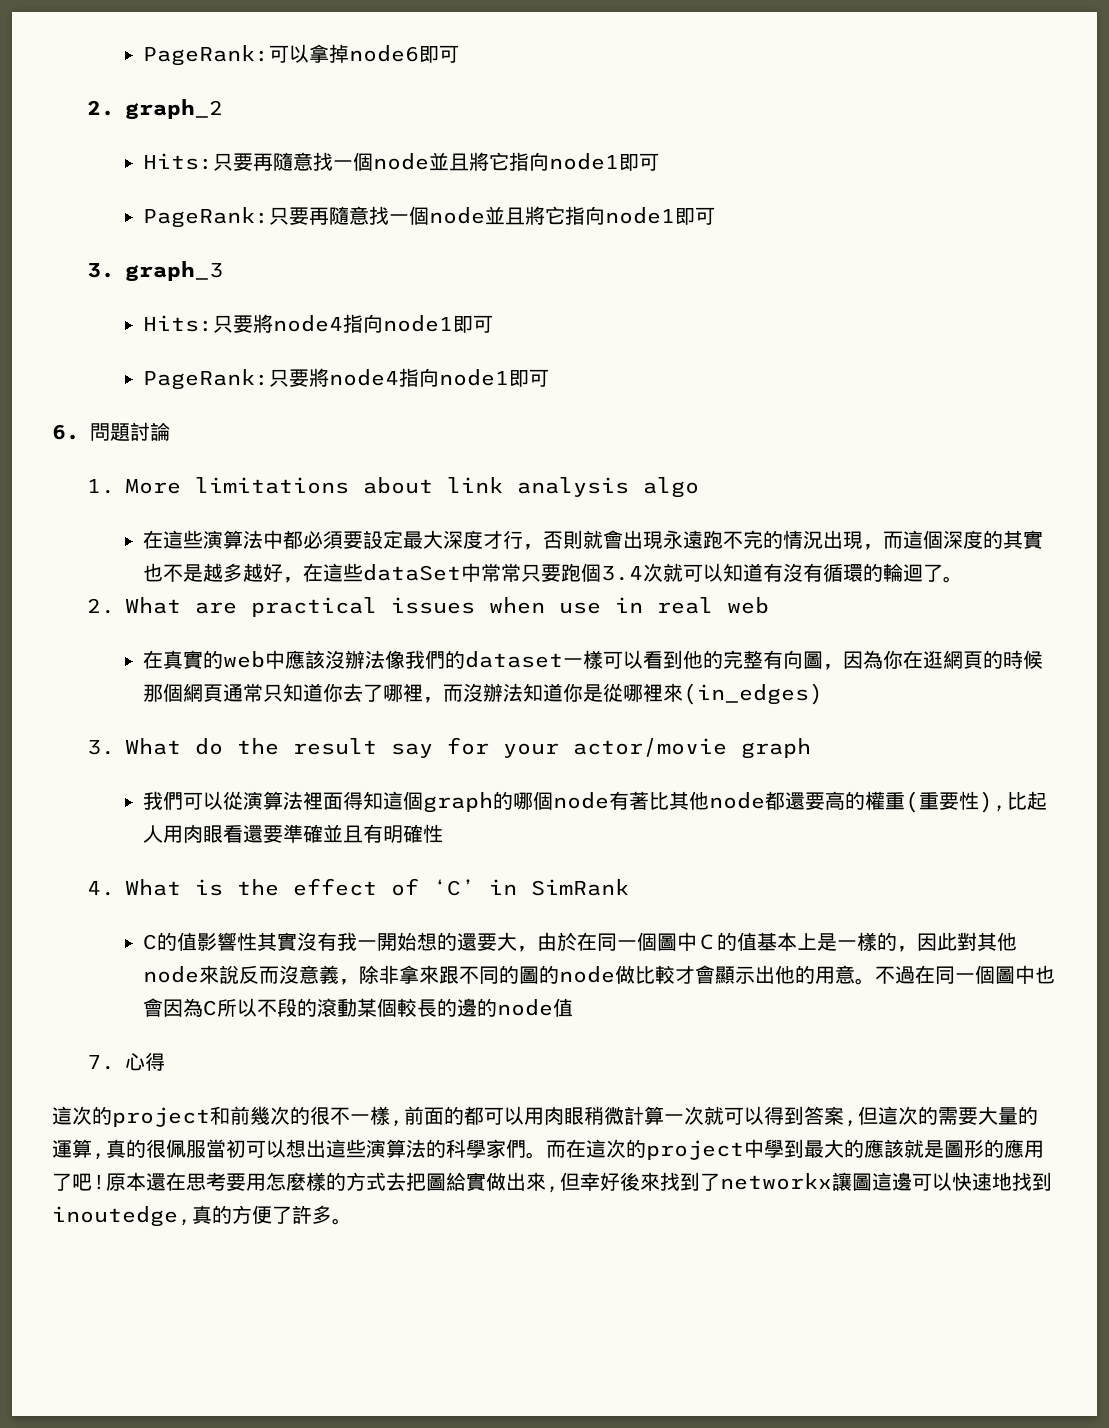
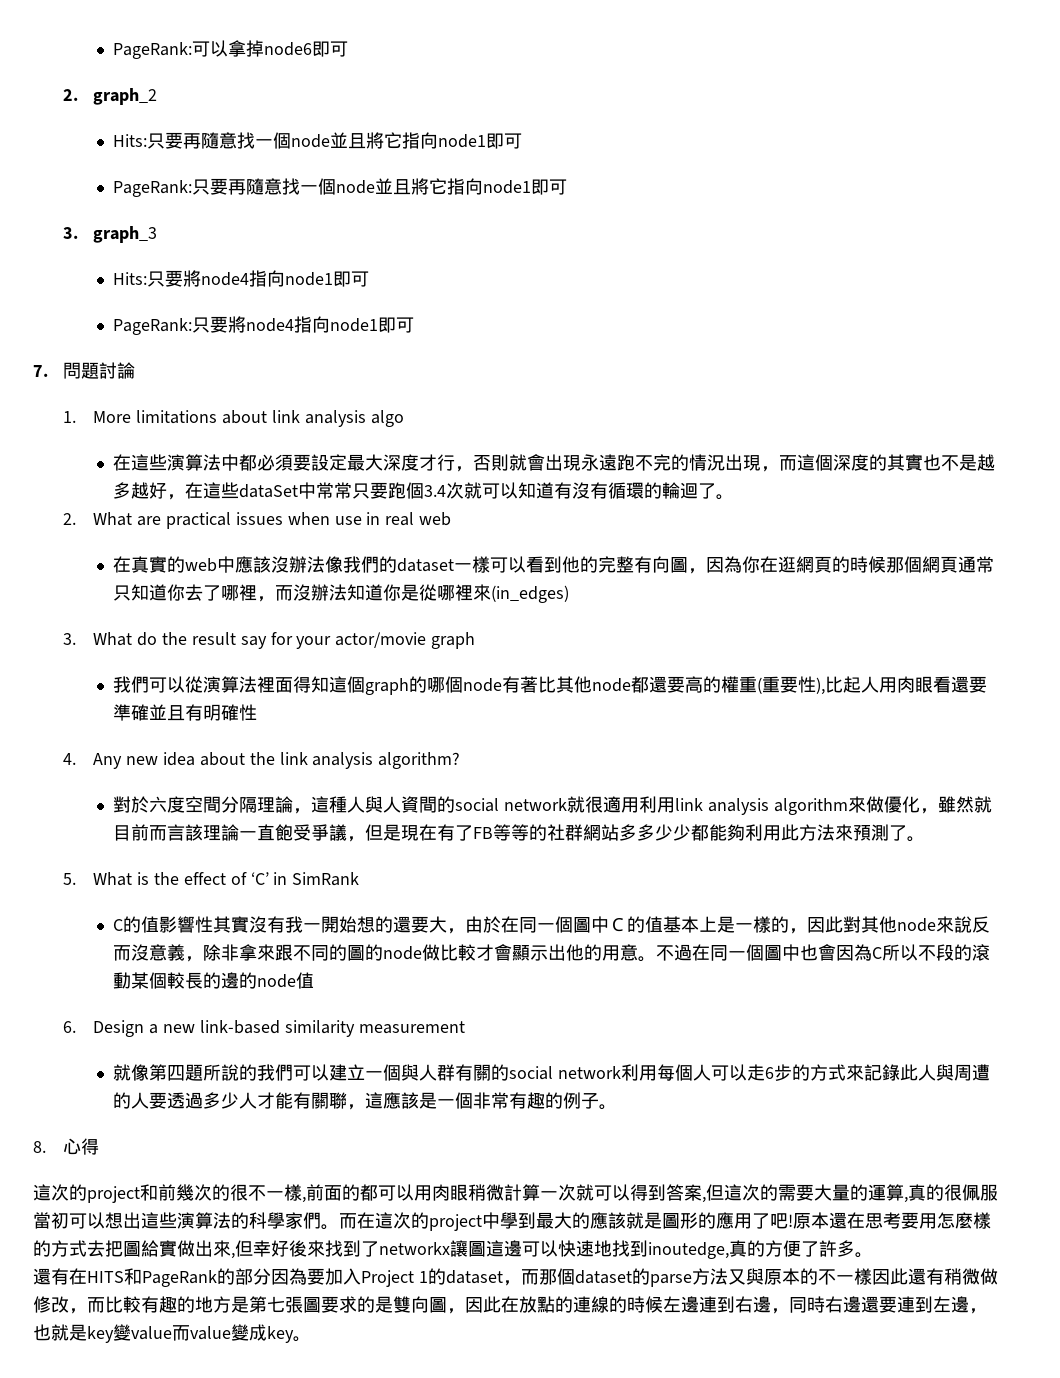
[52,424,80,440] 6. -> [33,365,48,377] 7.
(115, 888) none -> [93,752,461,769] [113,796,992,815] [113,824,926,842] [63,873,77,885] Any new idea about the link analysis algorithm? // 對於六度空間分隔理論，這種人與人資間的social network就很適用利用link analysis algorithm來做優化，雖然就目前而言該理論一直飽受爭議，但是現在有了FB等等的社群網站多多少少都能夠利用此方法來預測了。 // 5.
[86,1055,115,1070] 7. -> [63,1020,465,1037] [113,1064,990,1081] [113,1092,618,1110] [33,1141,46,1153] 6. Design a new link-based similarity measurement // 就像第四題所說的我們可以建立一個與人群有關的social network利用每個人可以走6步的方式來記錄此人與周遭的人要透過多少人才能有關聯，這應該是一個非常有趣的例子。 // 8.
(352, 1221) none -> [33,1268,998,1287] [33,1296,987,1314] [33,1324,311,1343] // 還有在HITS和PageRank的部分因為要加入Project 1的dataset，而那個dataset的parse方法又與原本的不一樣因此還有稍微做修改，而比較有趣的地方是第七張圖要求的是雙向圖，因此在放點的連線的時候左邊連到右邊，同時右邊還要連到左邊，也就是key變value而value變成key。

